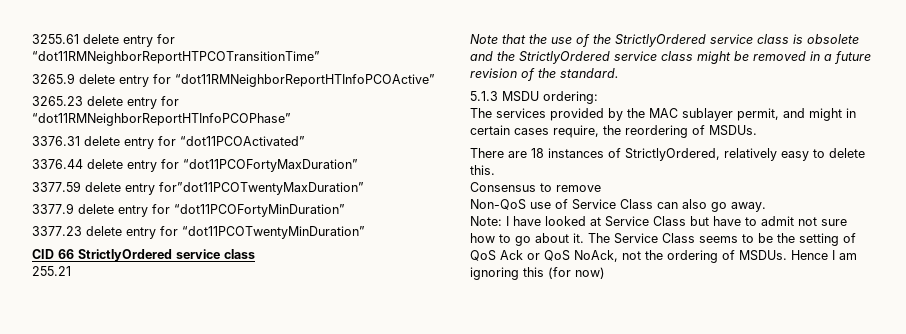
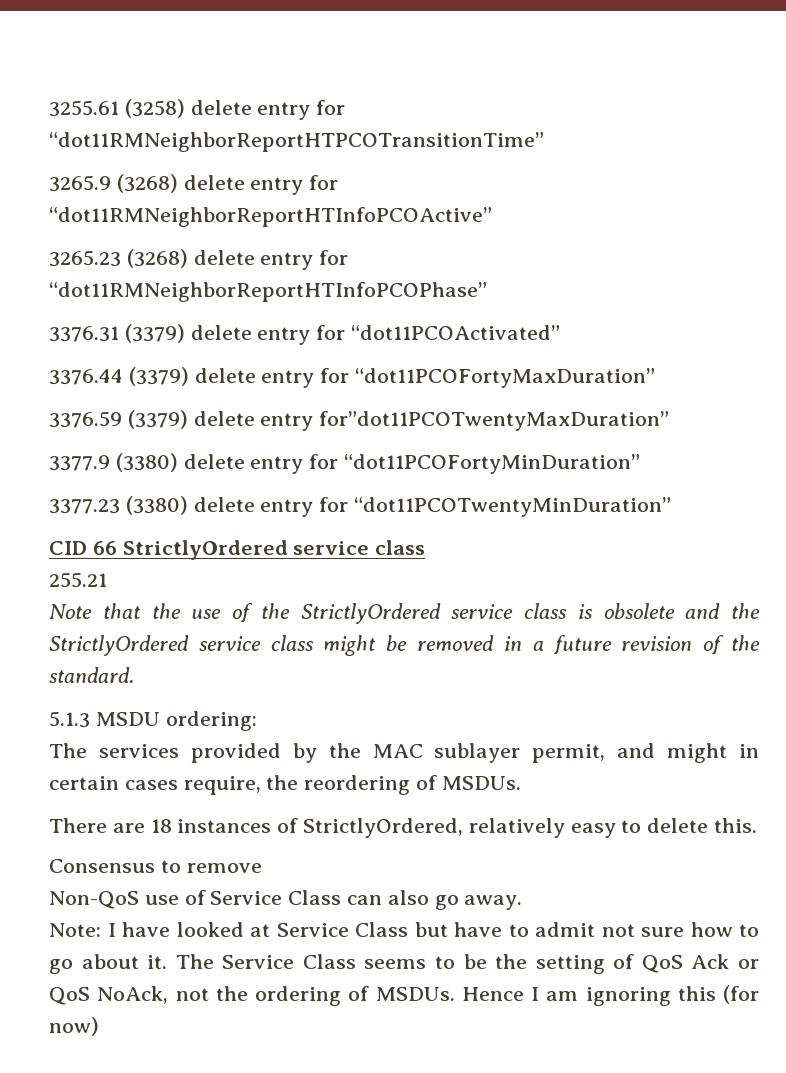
(79, 39) none -> [124,99,185,118] (3258)
(75, 78) none -> [116,174,178,193] (3268)
(83, 101) none -> [126,249,188,268] (3268)
(80, 141) none -> [124,324,185,343] (3379)
(83, 164) none -> [128,367,189,386] (3379)
[32,181,81,192] 3377.59 -> [49,410,188,429] 3376.59 (3379)
(74, 208) none -> [115,453,178,472] (3380)
(82, 231) none -> [125,496,188,515] (3380)

